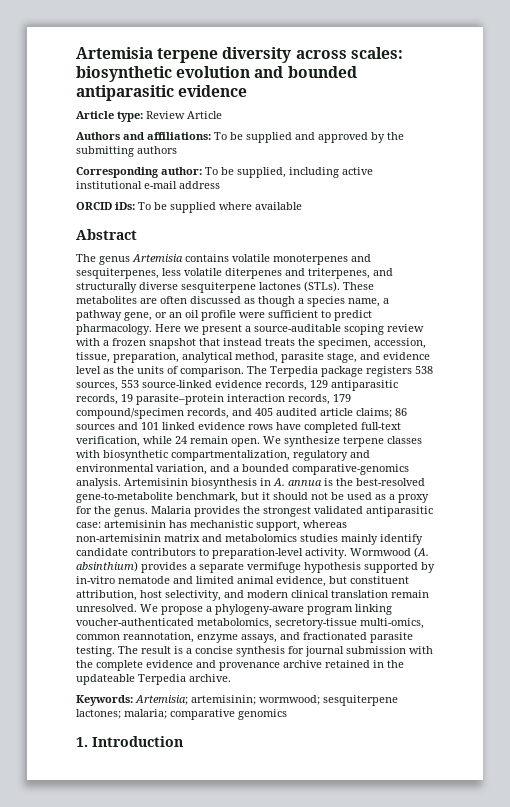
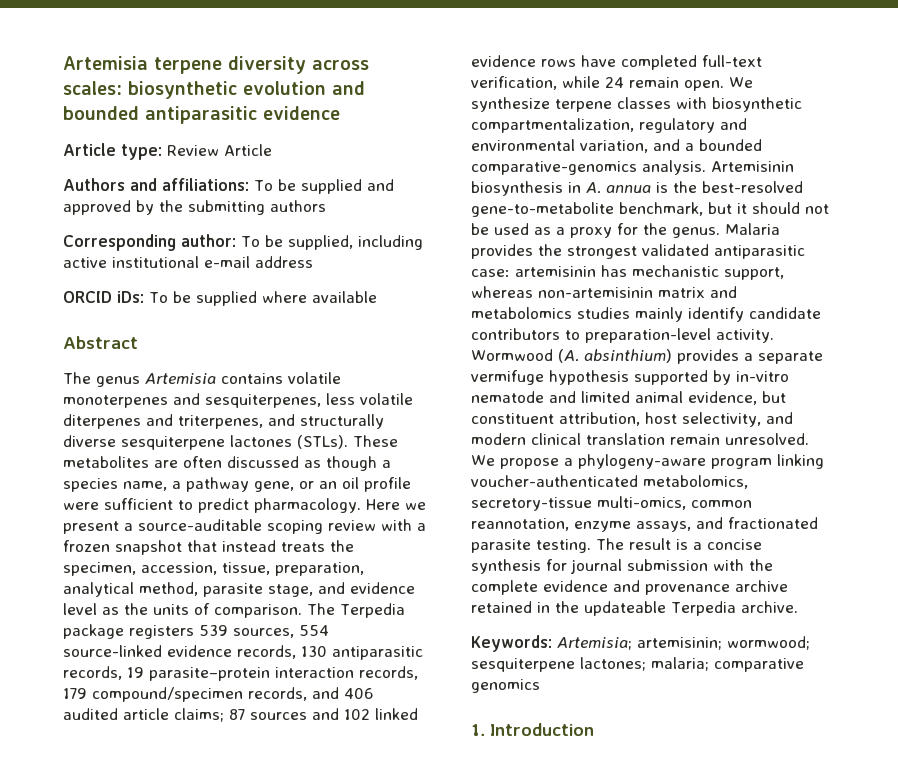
[415,366,433,374] [76,380,139,391] 538 sources, 553 -> [199,625,329,638] 539 sources, 554
[310,380,328,388] 129 -> [301,646,327,657] 130
[255,408,273,416] 405 -> [344,688,373,699] 406
[395,408,407,416] 86 -> [229,709,245,720] 87
[141,422,159,430] 101 -> [344,709,370,720] 102

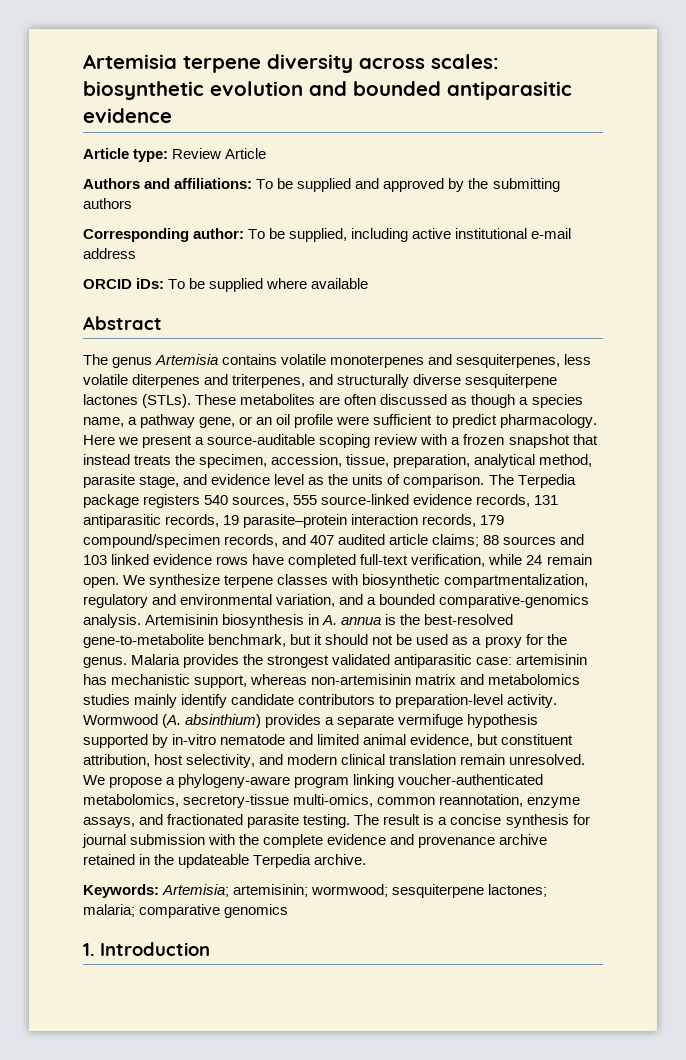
[199,625,329,638] 539 sources, 554 -> [204,495,318,507] 540 sources, 555
[301,646,327,657] 130 -> [534,495,559,505] 131
[344,688,373,699] 406 -> [310,535,335,545] 407
[229,709,245,720] 87 -> [483,535,500,545] 88
[344,709,370,720] 102 -> [83,555,107,565] 103

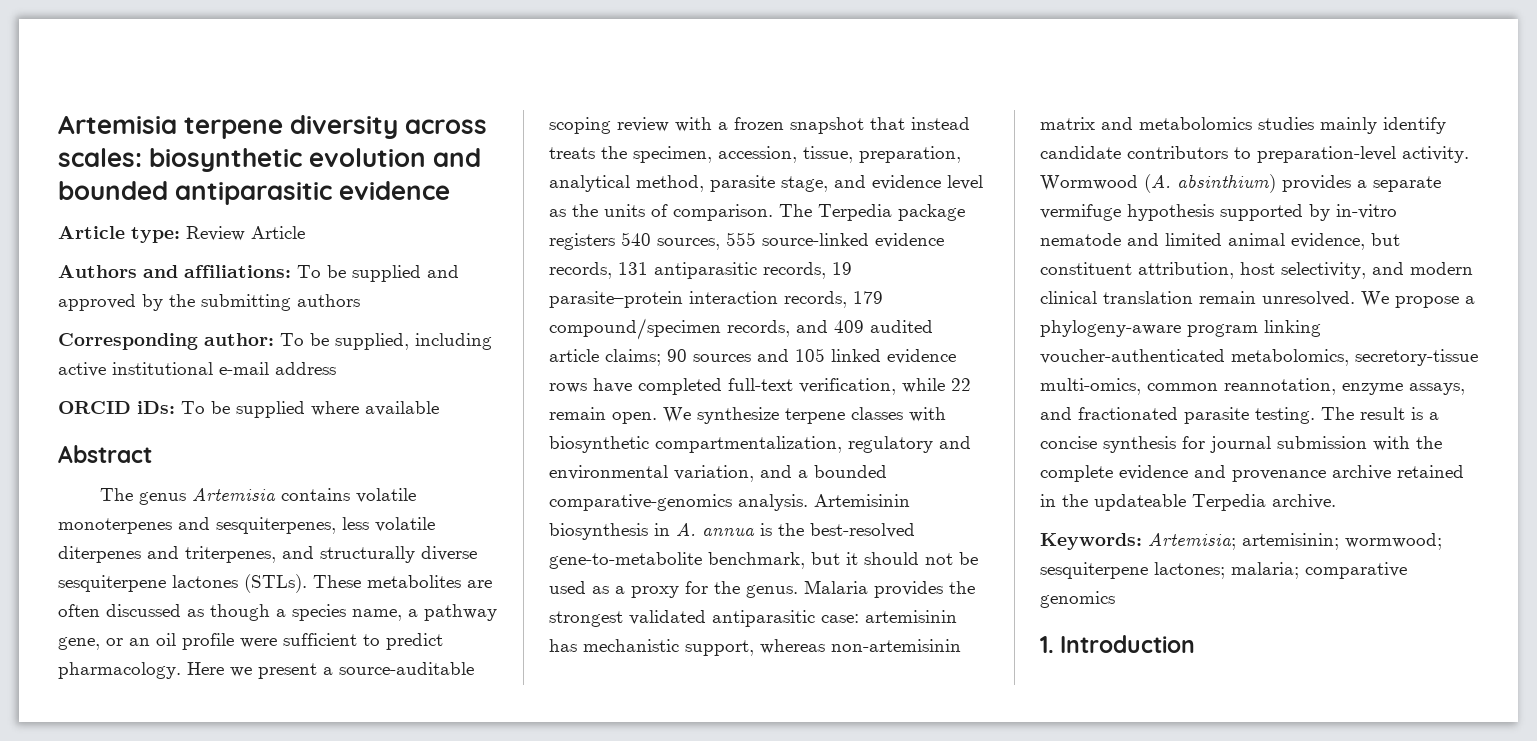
[310,535,335,545] 407 -> [834,320,864,333] 409
[483,535,500,545] 88 -> [667,349,687,362] 90
[83,555,107,565] 103 -> [795,348,825,362] 105
[526,555,543,565] 24 -> [951,378,971,391] 22

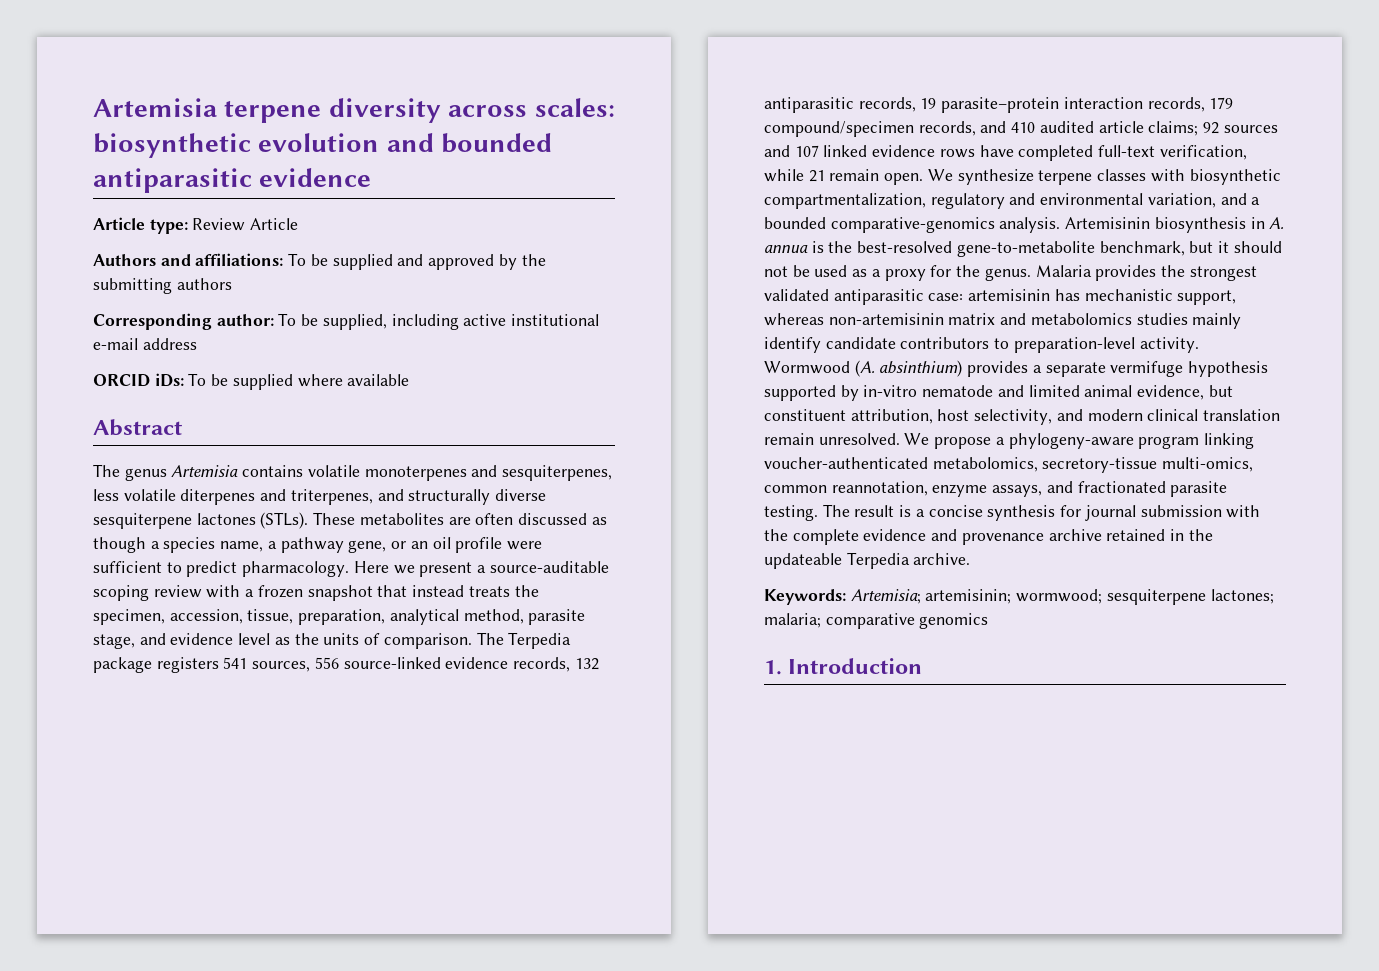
[621,232,756,250] 540 sources, 555 -> [223,657,339,672] 541 sources, 556
[618,262,648,275] 131 -> [574,658,599,670] 132
[834,320,864,333] 409 -> [1011,122,1036,133] 410
[667,349,687,362] 90 -> [1203,122,1220,134] 92
[795,348,825,362] 105 -> [794,145,819,157] 107
[951,378,971,391] 22 -> [808,170,825,182] 21

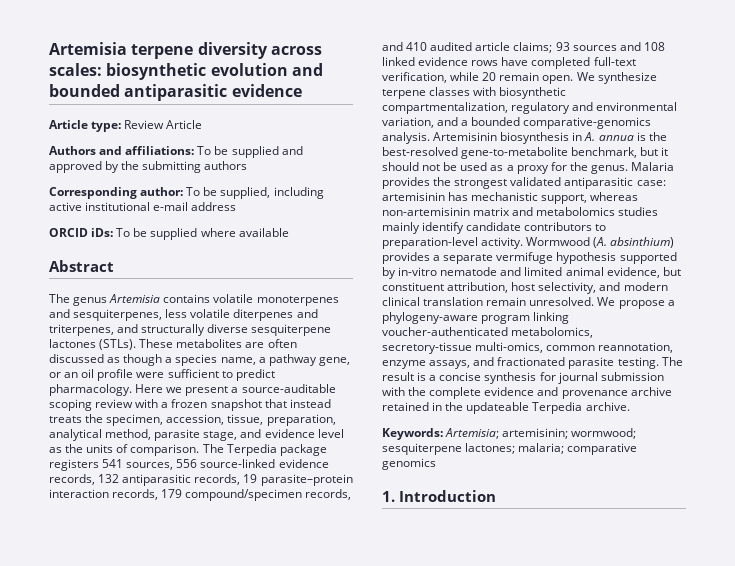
[1203,122,1220,134] 92 -> [555,42,570,51] 93
[794,145,819,157] 107 -> [643,42,665,51] 108
[808,170,825,182] 21 -> [482,72,497,81] 20

